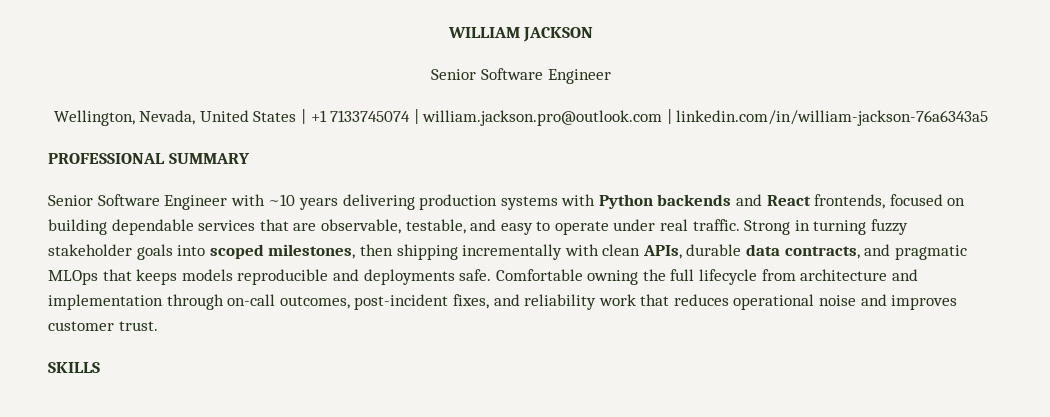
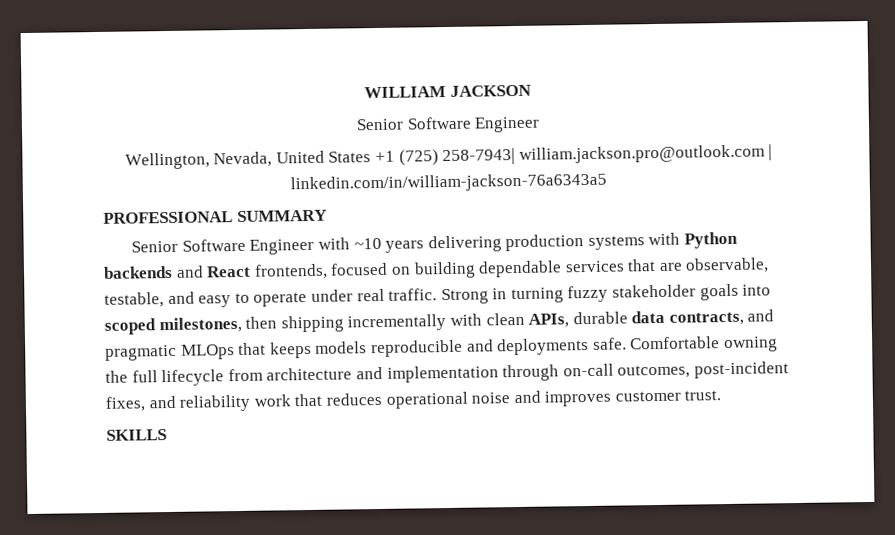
[300,109,419,124] | +1 7133745074 | -> [374,148,516,166] +1 (725) 258-7943|

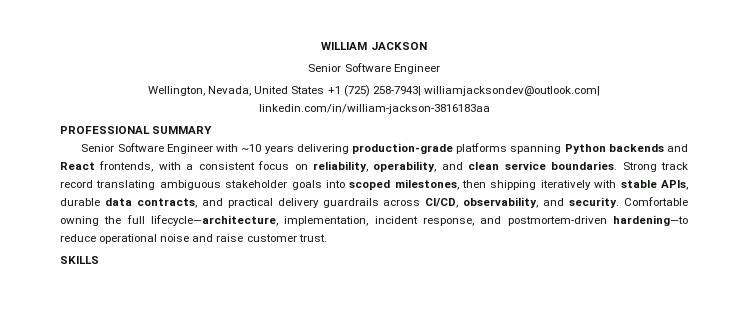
[518,144,773,164] [290,172,607,194] william.jackson.pro@outlook.com | linkedin.com/in/william-jackson-76a6343a5 -> [423,86,600,96] [258,104,490,114] williamjacksondev@outlook.com| linkedin.com/in/william-jackson-3816183aa
[505,232,681,252] production systems with -> [351,143,562,154] production-grade platforms spanning
[330,257,770,279] [104,285,609,308] focused on building dependable services that are observable, testable, and easy to operate under real traffic. Strong in turning fuzzy -> [158,161,688,172] [60,180,221,190] with a consistent focus on reliability, operability, and clean service boundaries. Strong track record translating ambiguous
[347,312,525,332] incrementally with clean -> [540,180,657,190] iteratively with stable
[105,336,778,361] [105,361,789,387] [105,392,382,412] pragmatic MLOps that keeps models reproducible and deployments safe. Comfortable owning the full lifecycle from architecture and implementation through on-call outcomes, post-incident fixes, and reliability work that reduces -> [227,197,689,208] [60,215,688,226] [60,234,96,242] practical delivery guardrails across CI/CD, observability, and security. Comfortable owning the full lifecycle—architecture, implementation, incident response, and postmortem-driven hardening—to reduce
[544,390,612,407] improves -> [216,234,244,242] raise

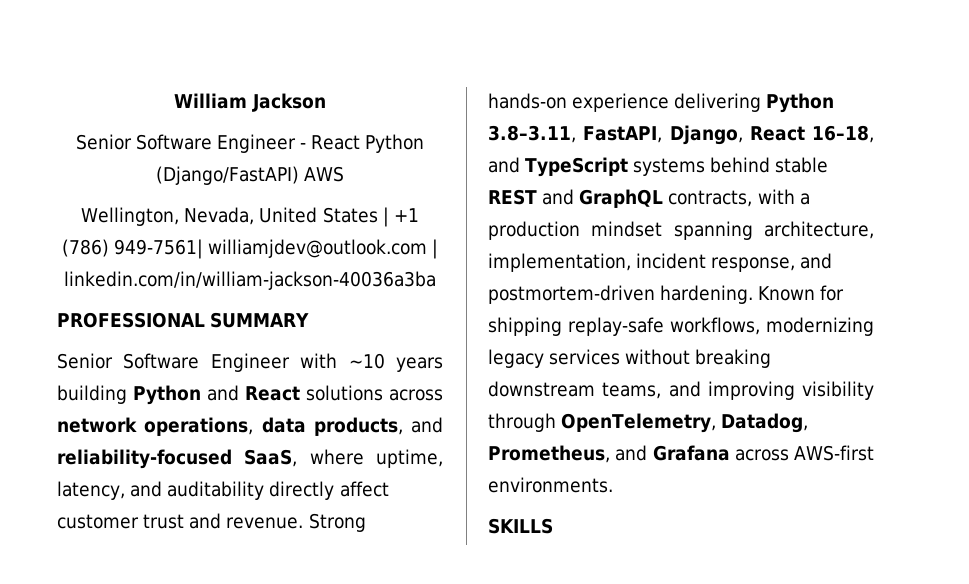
[321,42,427,50] [308,63,440,74] WILLIAM JACKSON // Senior Software Engineer -> [174,93,326,112] [75,134,425,153] [155,166,345,185] William Jackson // Senior Software Engineer - React Python (Django/FastAPI) AWS
[327,85,600,97] [258,104,490,114] +1 (725) 258-7943| williamjacksondev@outlook.com| linkedin.com/in/william-jackson-3816183aa -> [382,207,419,227] [61,239,439,259] [64,271,437,290] | +1 (786) 949-7561| williamjdev@outlook.com | linkedin.com/in/william-jackson-40036a3ba
[296,143,688,154] [60,161,688,172] [60,179,688,190] [60,197,689,208] [60,215,278,226] delivering production-grade platforms spanning Python backends and React frontends, with a consistent focus on reliability, operability, and clean service boundaries. Strong track record translating ambiguous stakeholder goals into scoped milestones, then shipping iteratively with stable APIs, durable data contracts, and practical delivery guardrails across CI/CD, observability, and security. Comfortable owning the full lifecycle—architecture, -> [57,385,443,405] [57,417,443,436] [57,449,443,469] [57,481,389,500] [57,513,366,532] [488,93,835,113] [488,125,874,145] [488,157,829,177] [488,189,810,208] [488,221,874,240] building Python and React solutions across network operations, data products, and reliability-focused SaaS, where uptime, latency, and auditability directly affect customer trust and revenue. Strong hands-on experience delivering Python 3.8–3.11, FastAPI, Django, React 16–18, and TypeScript systems behind stable REST and GraphQL contracts, with a production mindset spanning architecture,
[612,215,688,226] [60,234,327,244] hardening—to reduce operational noise and raise customer trust. -> [660,285,845,304] [488,317,874,336] [488,349,772,368] [488,381,874,400] [488,413,809,433] [488,445,875,463] [488,477,613,493] hardening. Known for shipping replay-safe workflows, modernizing legacy services without breaking downstream teams, and improving visibility through OpenTelemetry, Datadog, Prometheus, and Grafana across AWS-first environments.

